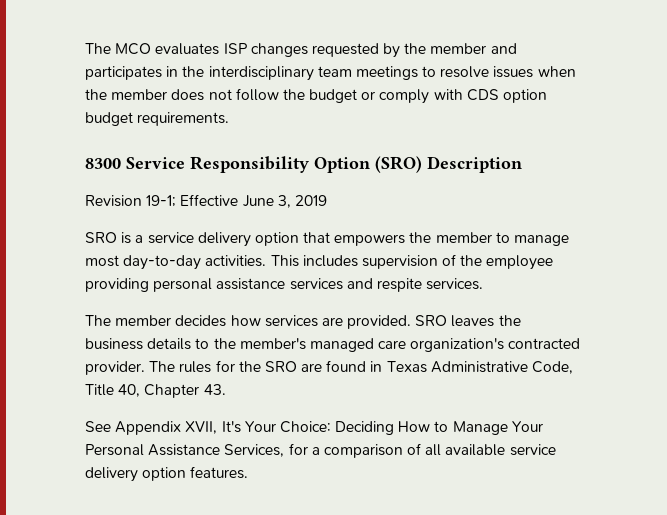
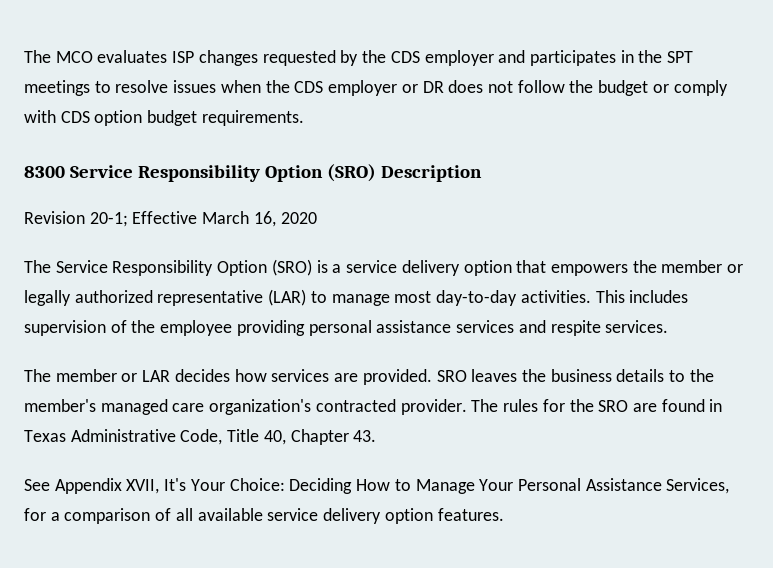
[430,43,487,54] member -> [390,50,494,66] CDS employer
[208,66,352,81] interdisciplinary team -> [667,51,694,63] SPT
[111,89,168,100] member -> [294,80,444,96] CDS employer or DR
[146,194,327,208] [85,232,117,243] 19-1; Effective June 3, 2019 // SRO -> [89,211,317,227] [24,259,312,276] 20-1; Effective March 16, 2020 // The Service Responsibility Option (SRO)
(492, 237) none -> [727,264,744,273] [24,289,307,306] or legally authorized representative (LAR)
(172, 320) none -> [121,370,171,382] or LAR

